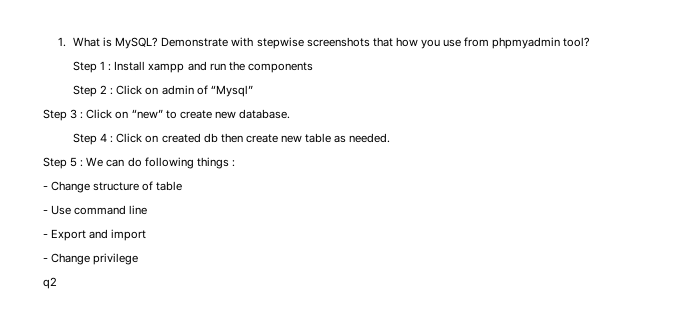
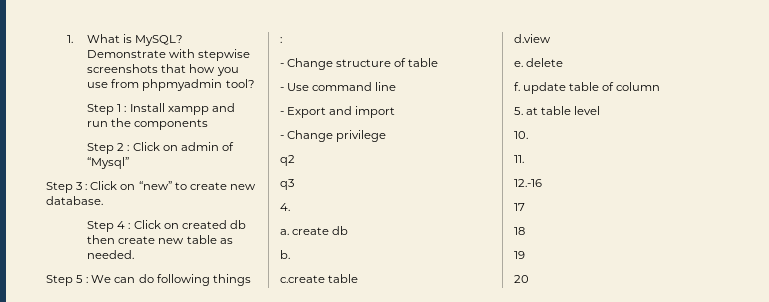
(57, 283) none -> [280,179,294,190] [280,203,290,211] [280,226,349,235] [280,250,290,259] [280,274,359,283] [514,34,551,43] [514,58,564,67] [514,82,661,94] [514,106,601,115] [514,131,528,139] [514,155,524,163] [514,179,542,187] [514,203,525,211] [514,227,525,235] [514,251,525,259] [514,275,529,283] // q3 // 4. // a. create db // b. // c.create table // d.view // e. delete // f. update table of column // 5. at table level // 10. // 11. // 12.-16 // 17 // 18 // 19 // 20

